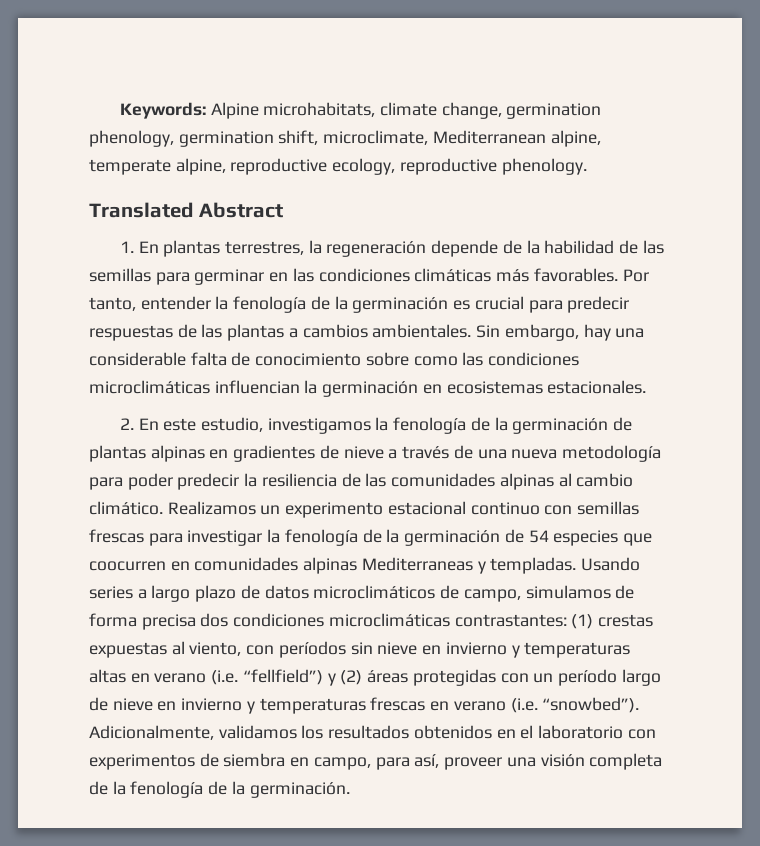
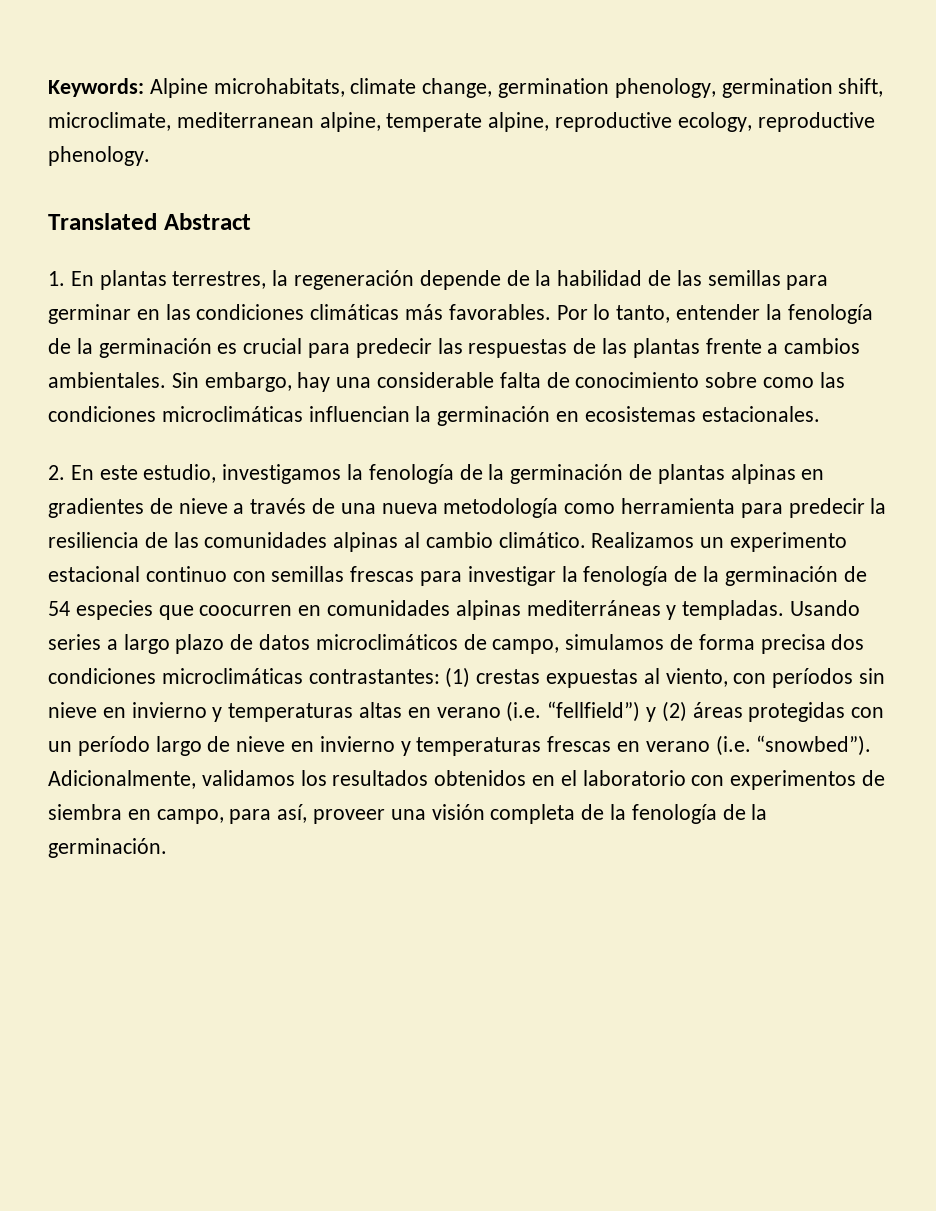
[432,130,546,144] Mediterranean -> [176,112,314,128] mediterranean
(649, 275) none -> [593,304,611,320] lo
(630, 304) none -> [437,338,463,354] las
(285, 332) none -> [705,338,762,354] frente
[89,473,173,490] para poder -> [564,498,783,518] como herramienta para
[361,557,473,571] Mediterraneas -> [526,600,661,616] mediterráneas

